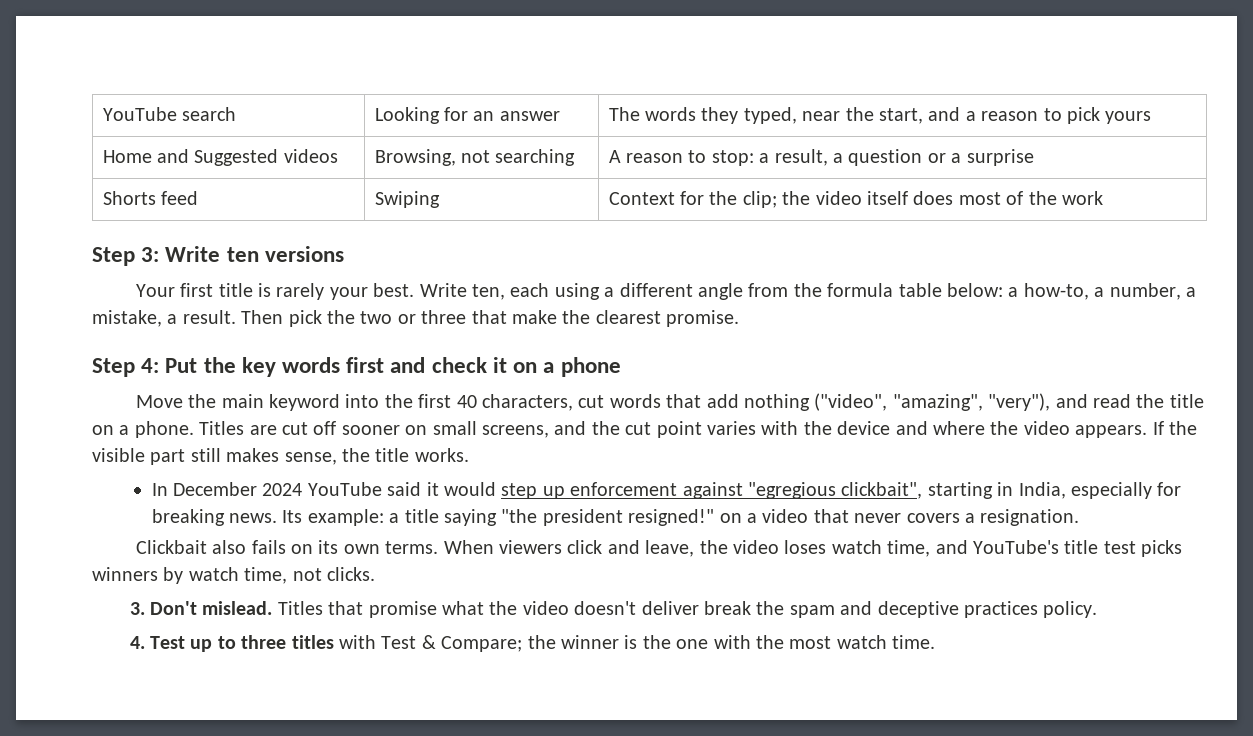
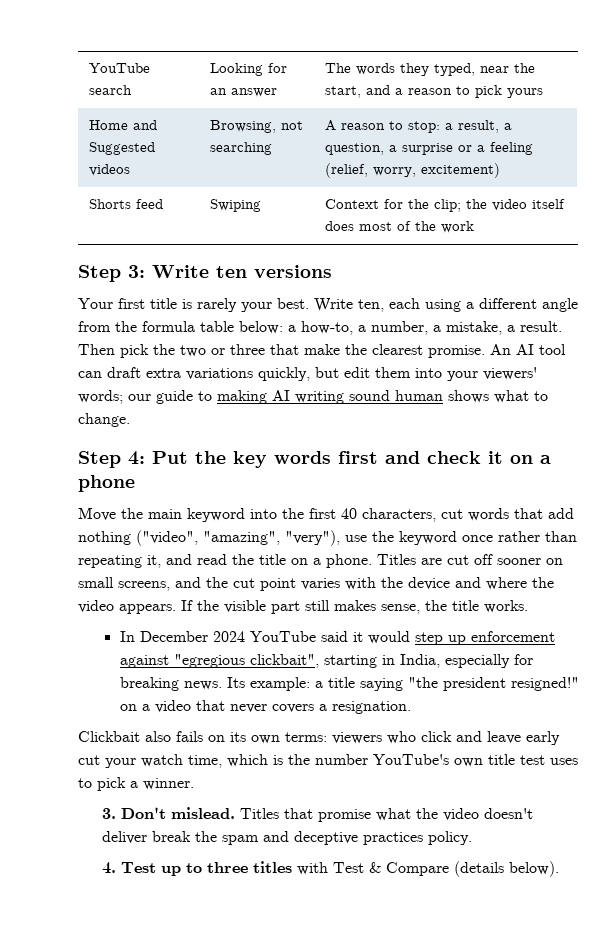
[848,149,1034,166] question or a surprise -> [325,142,534,155] [325,163,501,178] question, a surprise or a feeling (relief, worry, excitement)
(740, 318) none -> [490,344,566,355] [78,367,537,381] [78,390,548,404] [78,413,130,427] An AI tool can draft extra variations quickly, but edit them into your viewers' words; our guide to making AI writing sound human shows what to change.
(1051, 402) none -> [345,531,577,545] [78,555,161,568] use the keyword once rather than repeating it,
[385,540,1183,557] [92,567,375,584] terms. When viewers click and leave, the video loses watch time, and YouTube's title test picks winners by watch time, not clicks. -> [285,731,560,745] [78,754,578,768] [78,777,194,791] terms: viewers who click and leave early cut your watch time, which is the number YouTube's own title test uses to pick a winner.
[441,635,936,652] Compare; the winner is the one with the most watch time. -> [385,861,559,877] Compare (details below).

